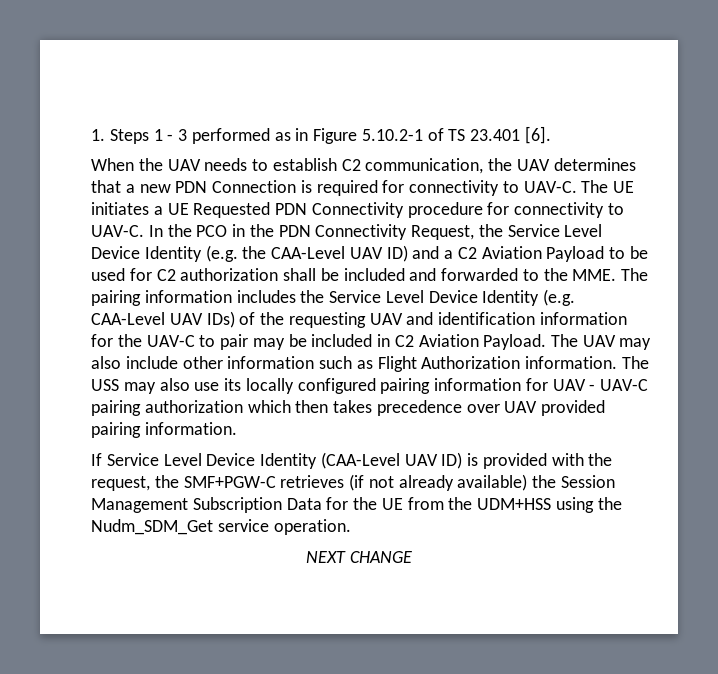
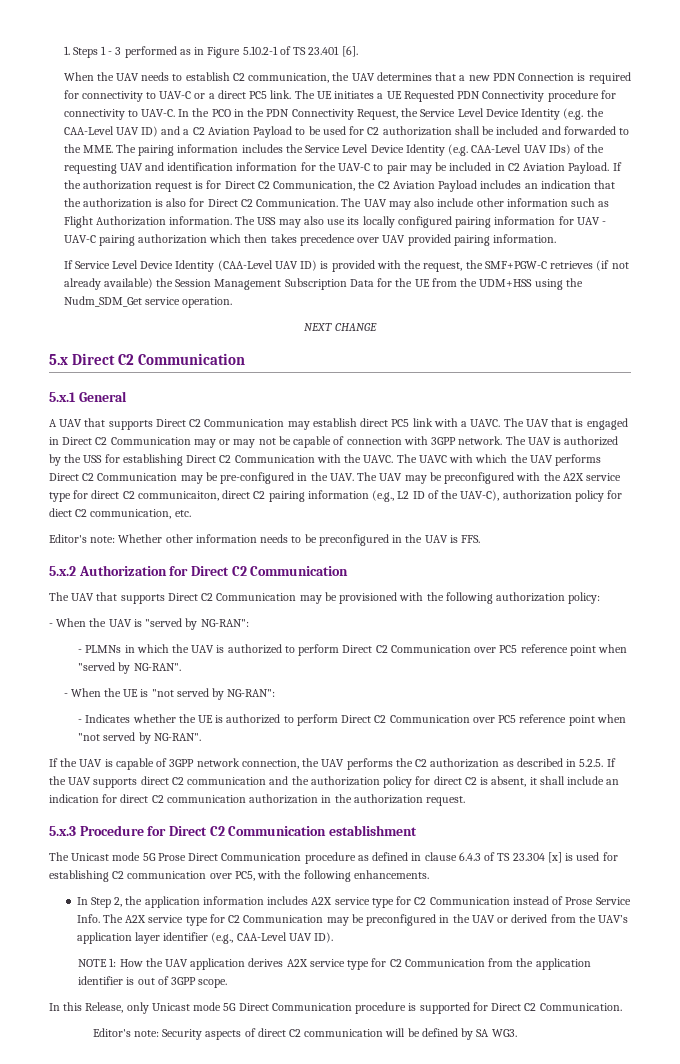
[523,181,577,193] UAV-C. -> [159,90,292,99] UAV-C or a direct PC5 link.
(547, 342) none -> [612,162,622,171] [63,180,616,192] [63,198,339,208] If the authorization request is for Direct C2 Communication, the C2 Aviation Payload includes an indication that the authorization is also for Direct C2 Communication.
(412, 557) none -> [49,353,246,365] [49,391,127,402] [49,418,628,430] [49,436,619,448] [49,454,602,466] [49,472,622,484] [49,490,623,502] [49,508,191,519] [49,534,481,546] [49,565,349,576] [49,592,601,604] [49,618,249,630] [78,644,628,656] [78,662,181,674] [63,688,276,700] [78,714,626,726] [78,732,201,744] [49,758,616,770] [49,776,620,788] [49,794,466,806] [49,825,417,836] [49,852,618,864] [49,870,429,882] [76,896,631,908] [76,914,629,926] [76,932,334,944] [78,958,591,970] [78,976,228,988] [49,1002,622,1014] [92,1028,517,1040] // 5.x Direct C2 Communication // 5.x.1 General // A UAV that supports Direct C2 Communication may establish direct PC5 link with a UAVC. The UAV that is engaged in Direct C2 Communication may or may not be capable of connection with 3GPP network. The UAV is authorized by the USS for establishing Direct C2 Communication with the UAVC. The UAVC with which the UAV performs Direct C2 Communication may be pre-configured in the UAV. The UAV may be preconfigured with the A2X service type for direct C2 communicaiton, direct C2 pairing information (e.g., L2 ID of the UAV-C), authorization policy for diect C2 communication, etc. // Editor's note: Whether other information needs to be preconfigured in the UAV is FFS. // 5.x.2 Authorization for Direct C2 Communication // The UAV that supports Direct C2 Communication may be provisioned with the following authorization policy: // - When the UAV is "served by NG-RAN": // - PLMNs in which the UAV is authorized to perform Direct C2 Communication over PC5 reference point when "served by NG-RAN". // - When the UE is "not served by NG-RAN": // - Indicates whether the UE is authorized to perform Direct C2 Communication over PC5 reference point when "not served by NG-RAN". // If the UAV is capable of 3GPP network connection, the UAV performs the C2 authorization as described in 5.2.5. If the UAV supports direct C2 communication and the authorization policy for direct C2 is absent, it shall include an indication for direct C2 communication authorization in the authorization request. // 5.x.3 Procedure for Direct C2 Communication establishment // The Unicast mode 5G Prose Direct Communication procedure as defined in clause 6.4.3 of TS 23.304 [x] is used for establishing C2 communication over PC5, with the following enhancements. // In Step 2, the application information includes A2X service type for C2 Communication instead of Prose Service Info. The A2X service type for C2 Communication may be preconfigured in the UAV or derived from the UAV’s application layer identifier (e.g., CAA-Level UAV ID). // NOTE 1: How the UAV application derives A2X service type for C2 Communication from the application identifier is out of 3GPP scope. // In this Release, only Unicast mode 5G Direct Communication procedure is supported for Direct C2 Communication. // Editor's note: Security aspects of direct C2 communication will be defined by SA WG3.

